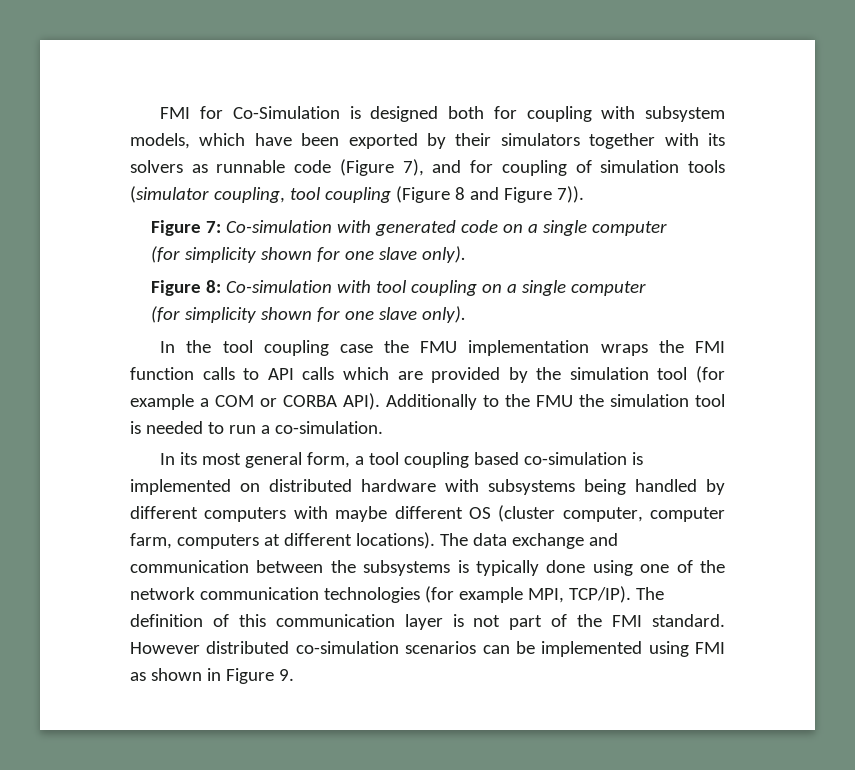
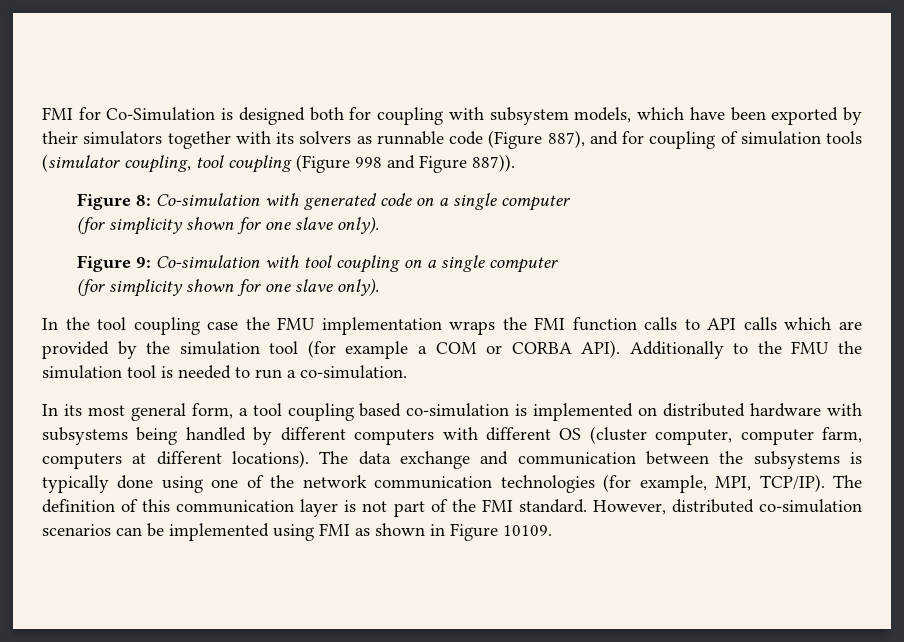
[402,159,424,176] 7), -> [547,130,585,148] 887),
[454,187,465,200] 8 -> [355,157,382,168] 998
[556,186,584,203] [151,220,222,236] 7)). // Figure 7: -> [472,154,515,172] [76,193,151,210] 887)). // Figure 8:
[206,280,222,293] 8: -> [135,257,151,268] 9:
[335,506,388,522] maybe -> (478, 433) none
[458,587,523,603] example -> [639,475,707,493] example,
[130,642,200,654] However -> [592,500,666,515] However,
[278,669,294,681] 9. -> [503,525,552,536] 10109.

